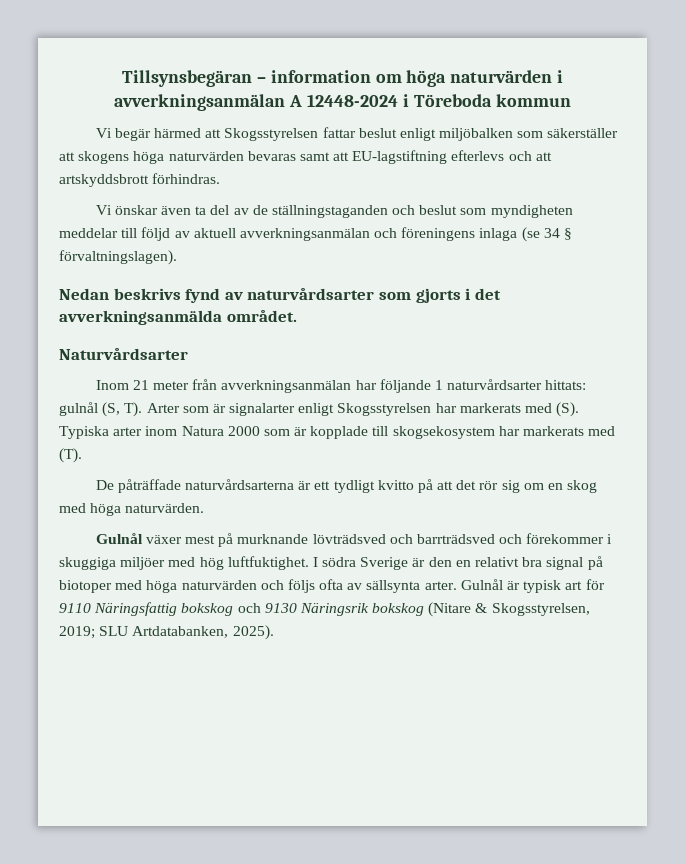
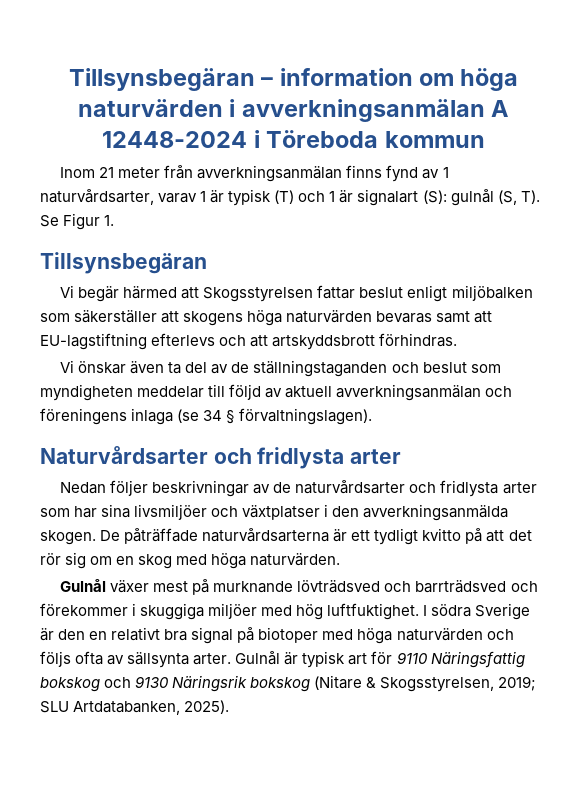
(571, 100) none -> [60,165,449,182] [40,189,540,206] [40,213,115,230] [40,252,207,274] // Inom 21 meter från avverkningsanmälan finns fynd av 1 naturvårdsarter, varav 1 är typisk (T) och 1 är signalart (S): gulnål (S, T). Se Figur 1. // Tillsynsbegäran
[59,288,501,303] [59,310,297,325] [59,348,188,360] [95,379,587,393] [59,402,580,417] [59,426,616,439] [59,448,82,463] Nedan beskrivs fynd av naturvårdsarter som gjorts i det avverkningsanmälda området. // Naturvårdsarter // Inom 21 meter från avverkningsanmälan har följande 1 naturvårdsarter hittats: gulnål (S, T). Arter som är signalarter enligt Skogsstyrelsen har markerats med (S). Typiska arter inom Natura 2000 som är kopplade till skogsekosystem har markerats med (T). // -> [40,446,402,469] [60,480,537,497] [40,504,509,521] [40,530,96,545] Naturvårdsarter och fridlysta arter // Nedan följer beskrivningar av de naturvårdsarter och fridlysta arter som har sina livsmiljöer och växtplatser i den avverkningsanmälda skogen.

